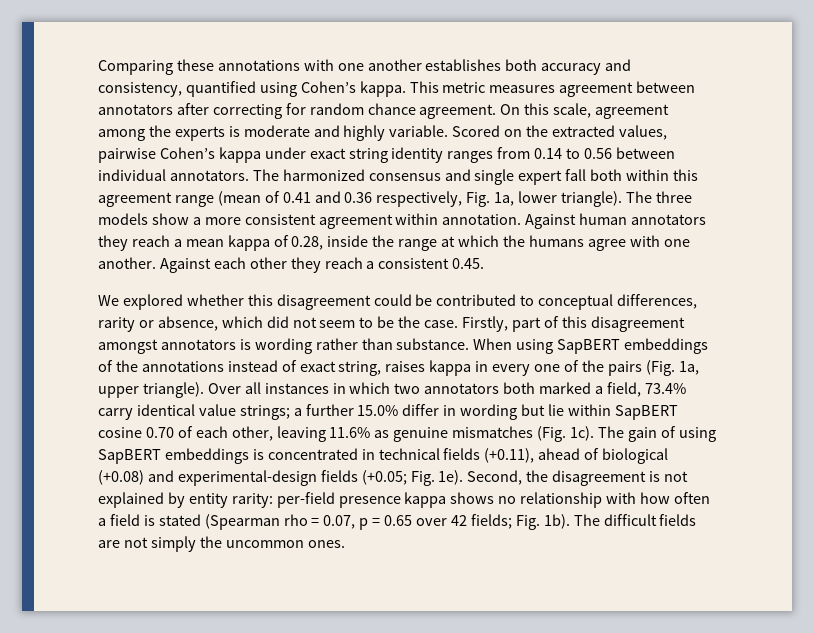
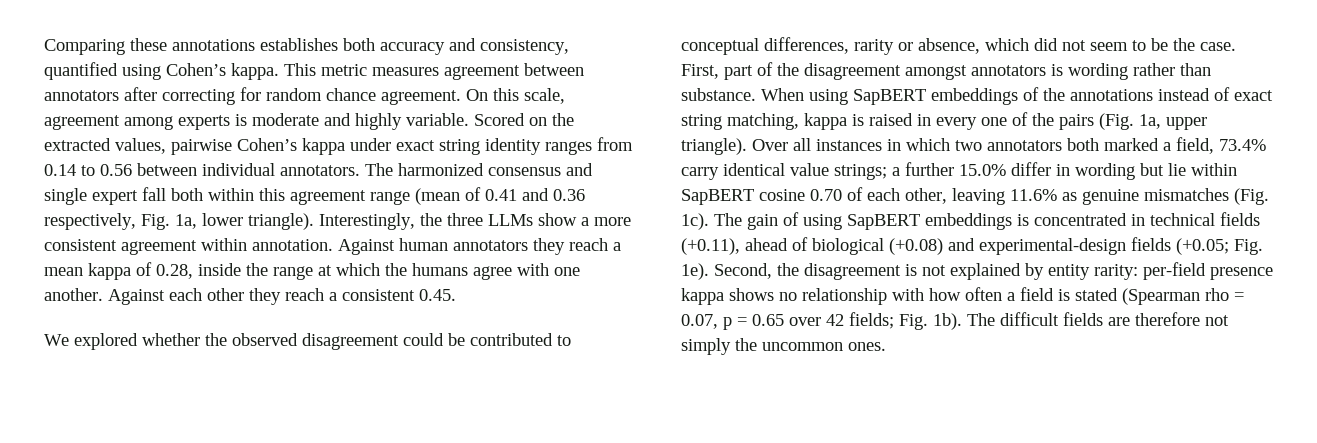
[303,59,422,71] with one another -> (255, 45) none
[148,125,171,137] the -> (173, 123) none
[625,191,692,203] [98,213,148,225] The three models -> [319,213,533,230] Interestingly, the three LLMs
[247,294,273,306] this -> [205,333,298,346] the observed
[462,316,509,332] Firstly, -> [681,64,719,79] First,
[561,316,587,328] this -> [777,63,799,76] the
[338,360,472,376] string, raises kappa -> [681,113,913,130] string matching, kappa is raised
(120, 544) none -> [1135,312,1200,326] therefore

